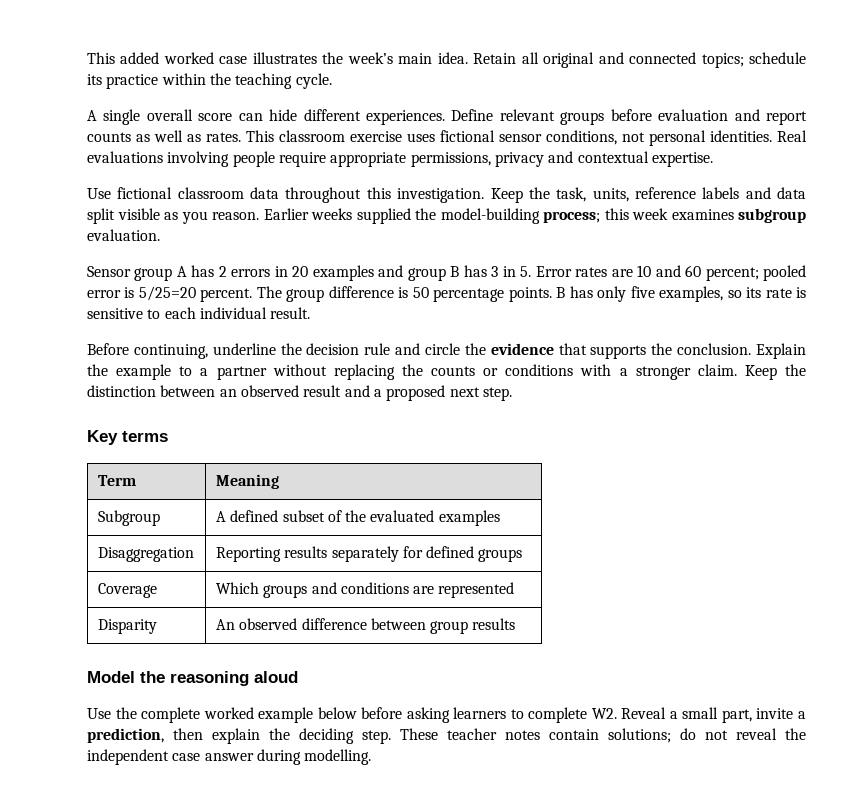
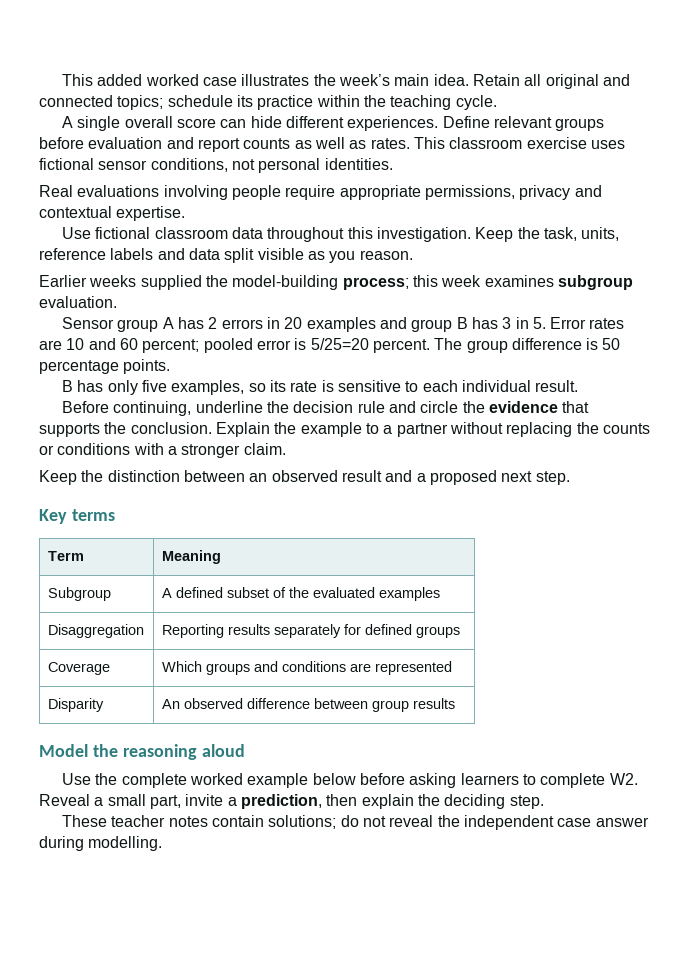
(772, 136) none -> (393, 164) //
(259, 216) none -> (413, 255) //
(552, 294) none -> (171, 366) //
(737, 370) none -> (286, 449) //
(391, 737) none -> (544, 802) //

